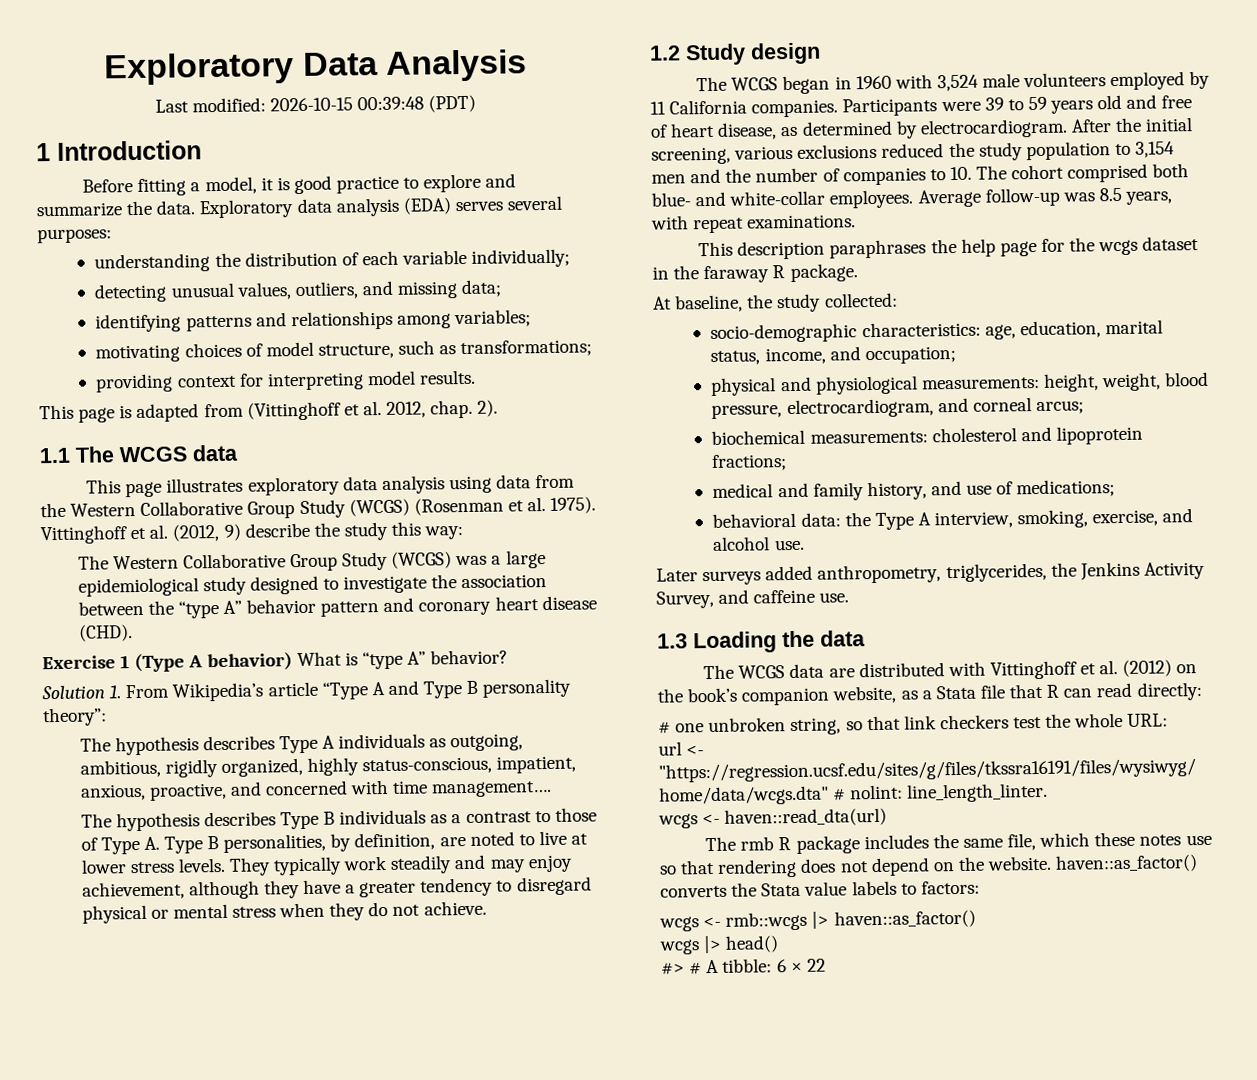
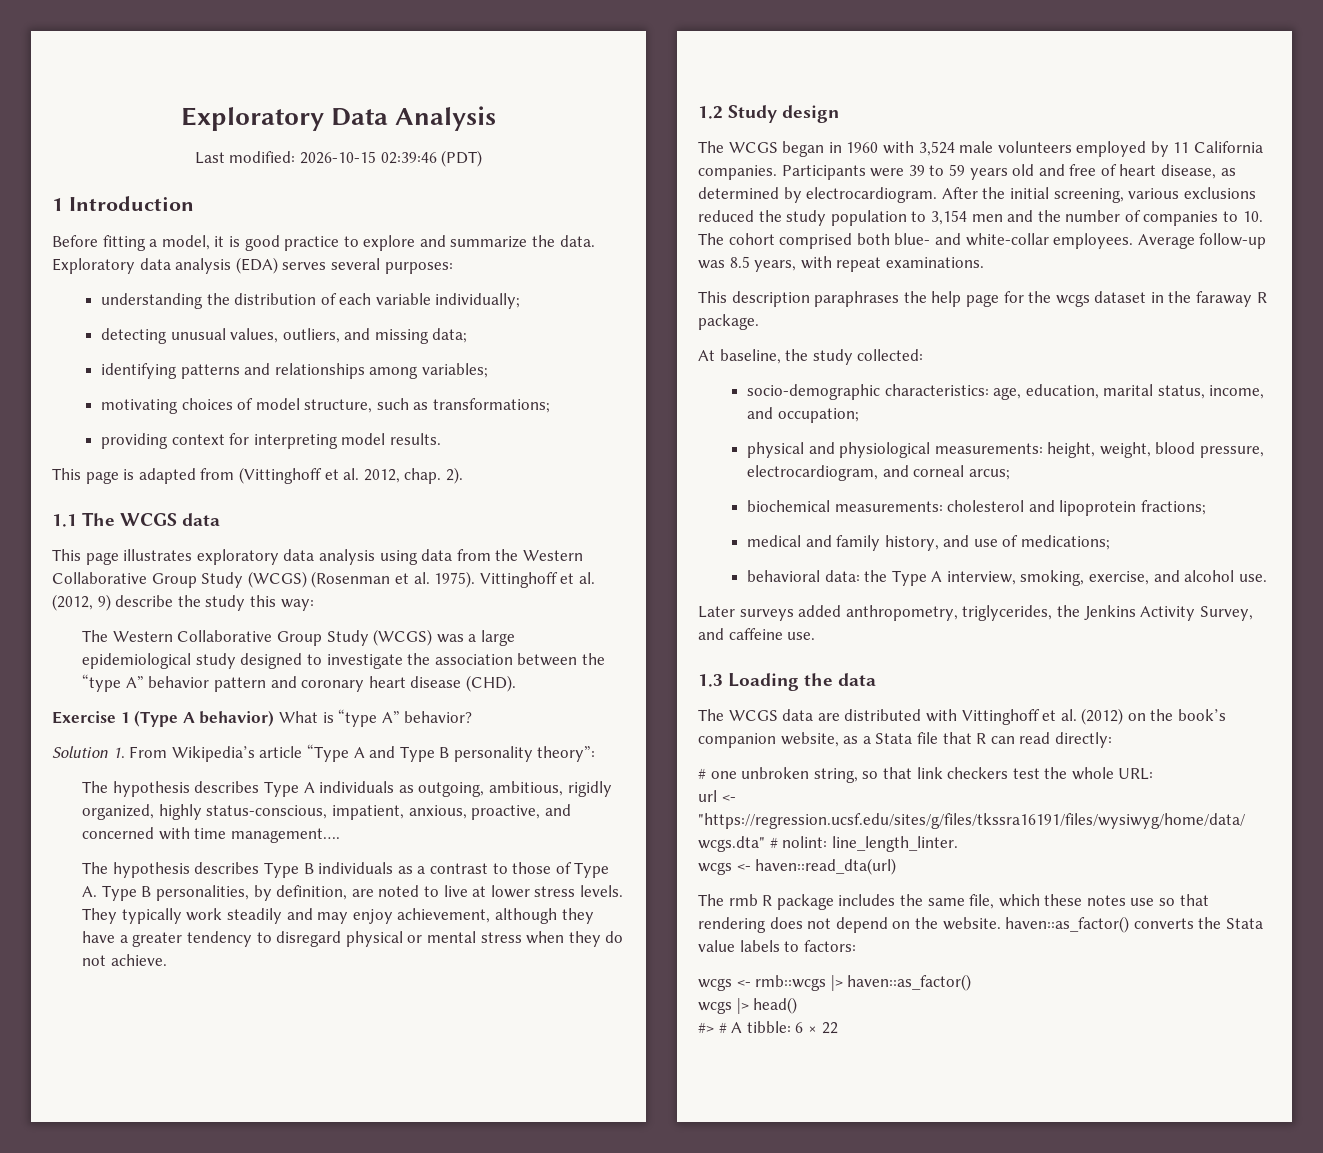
[357,96,425,111] 00:39:48 -> [380,152,437,164] 02:39:46

